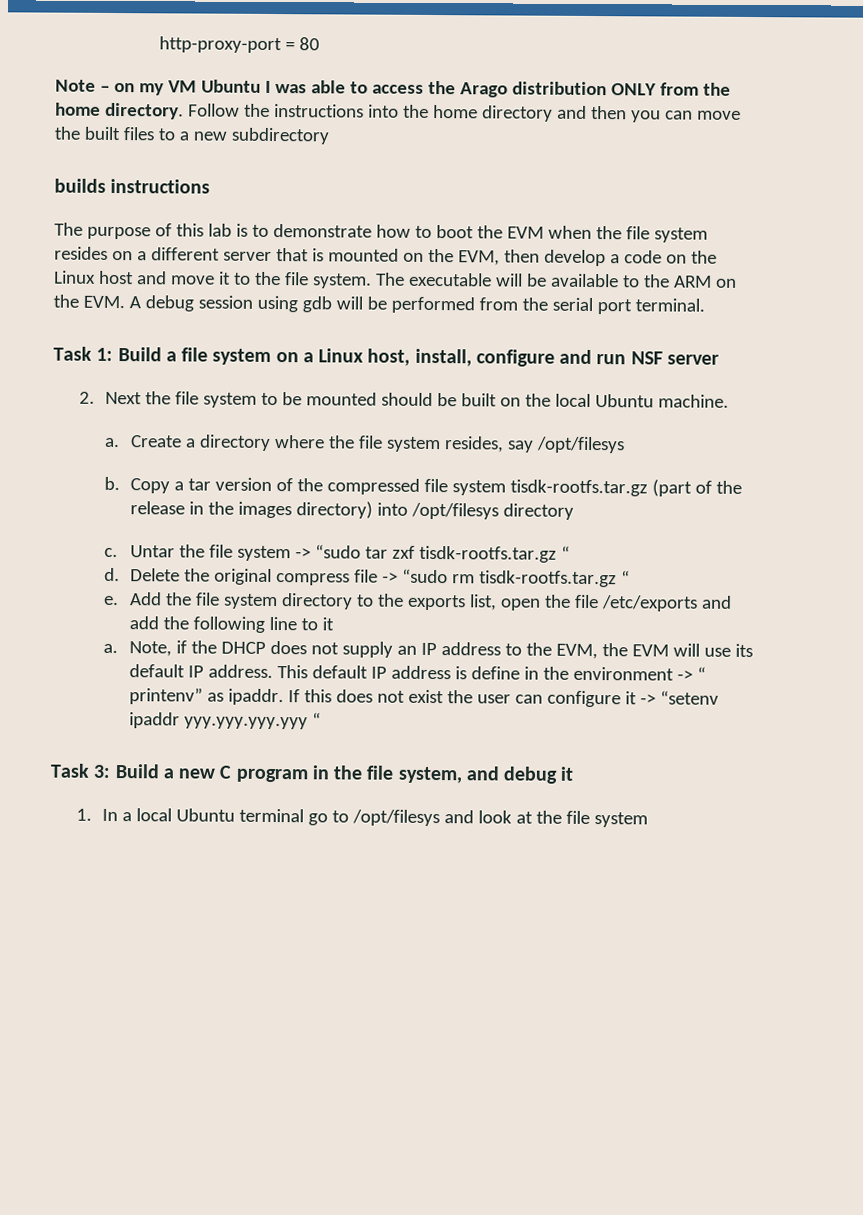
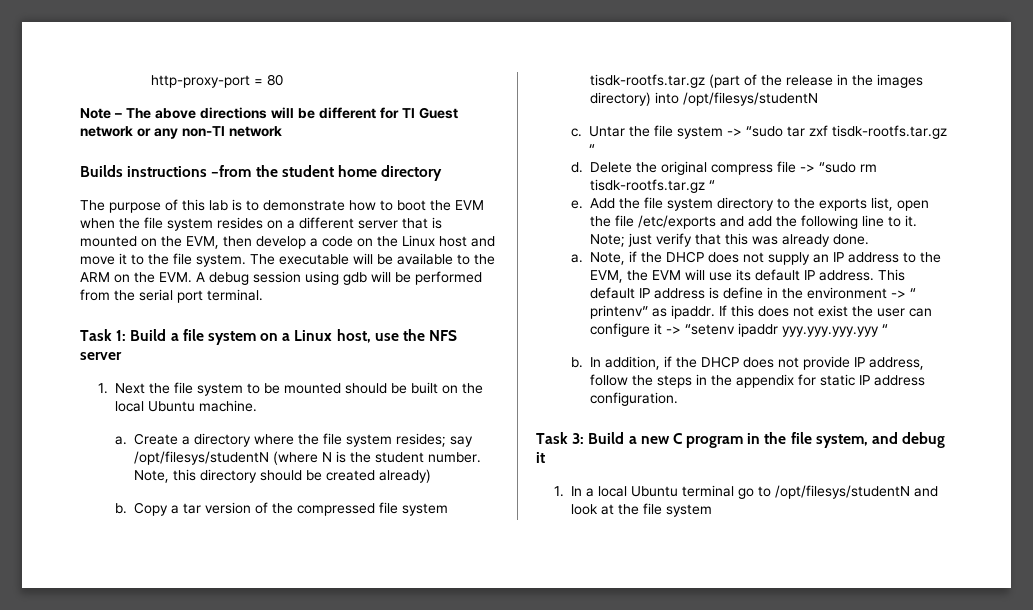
[113,79,731,98] [55,102,741,123] [54,126,330,145] [54,178,211,194] on my VM Ubuntu I was able to access the Arago distribution ONLY from the home directory. Follow the instructions into the home directory and then you can move the built files to a new subdirectory // builds instructions -> [126,107,458,119] [80,126,282,139] [80,165,443,181] The above directions will be different for TI Guest network or any non-TI network // Builds instructions –from the student home directory
[414,348,663,367] install, configure and run NSF -> [374,329,458,341] use the NFS
[79,391,96,404] 2. -> [97,383,108,394] 1.
[444,436,626,454] resides, say /opt/filesys -> [396,433,474,447] [134,451,482,465] [134,469,432,483] resides; say /opt/filesys/studentN (where N is the student number. Note, this directory should be created already)
[411,502,575,520] /opt/filesys directory -> [683,92,819,106] /opt/filesys/studentN
[322,617,335,631] it -> [905,215,918,227] [590,233,870,247] it. Note; just verify that this was already done.
(322, 719) none -> [571,356,925,370] [590,374,926,388] [590,392,679,406] // b. In addition, if the DHCP does not provide IP address, follow the steps in the appendix for static IP address configuration.
[352,809,441,827] /opt/filesys -> [775,485,911,499] /opt/filesys/studentN

